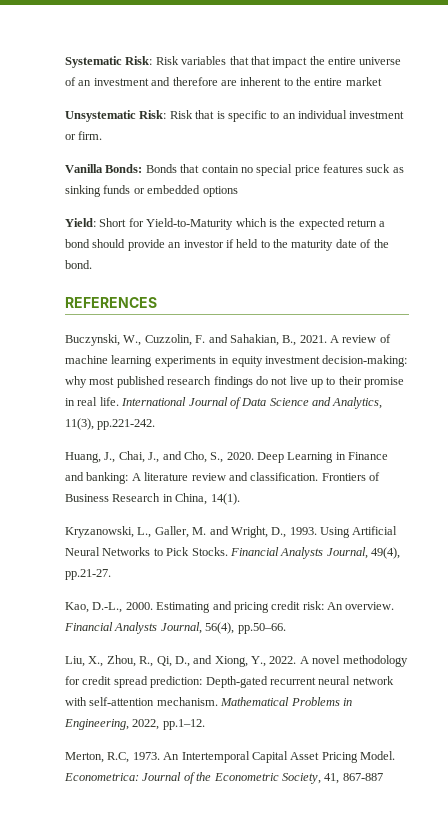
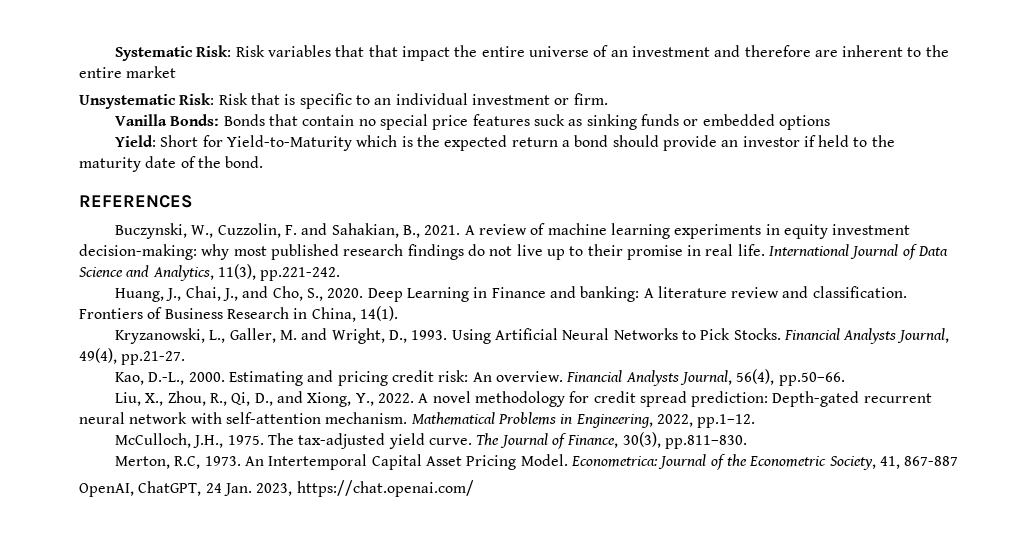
(205, 724) none -> [115,432,747,449] // McCulloch, J.H., 1975. The tax-adjusted yield curve. The Journal of Finance, 30(3), pp.811–830.
(383, 777) none -> [79,480,474,497] // OpenAI, ChatGPT, 24 Jan. 2023, https://chat.openai.com/

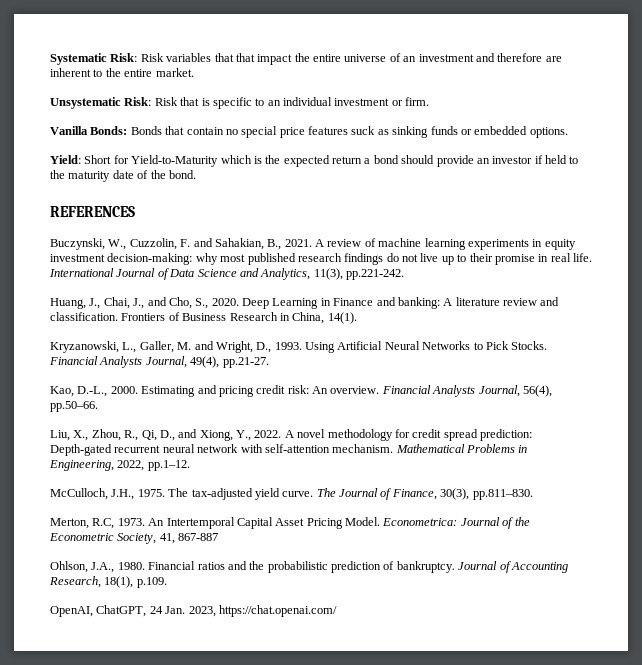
[126,66,177,78] market -> [155,68,194,77] market.
[778,115,830,130] options -> [529,127,568,138] options.
(959, 461) none -> [50,561,568,573] [49,576,167,588] // Ohlson, J.A., 1980. Financial ratios and the probabilistic prediction of bankruptcy. Journal of Accounting Research, 18(1), p.109.

